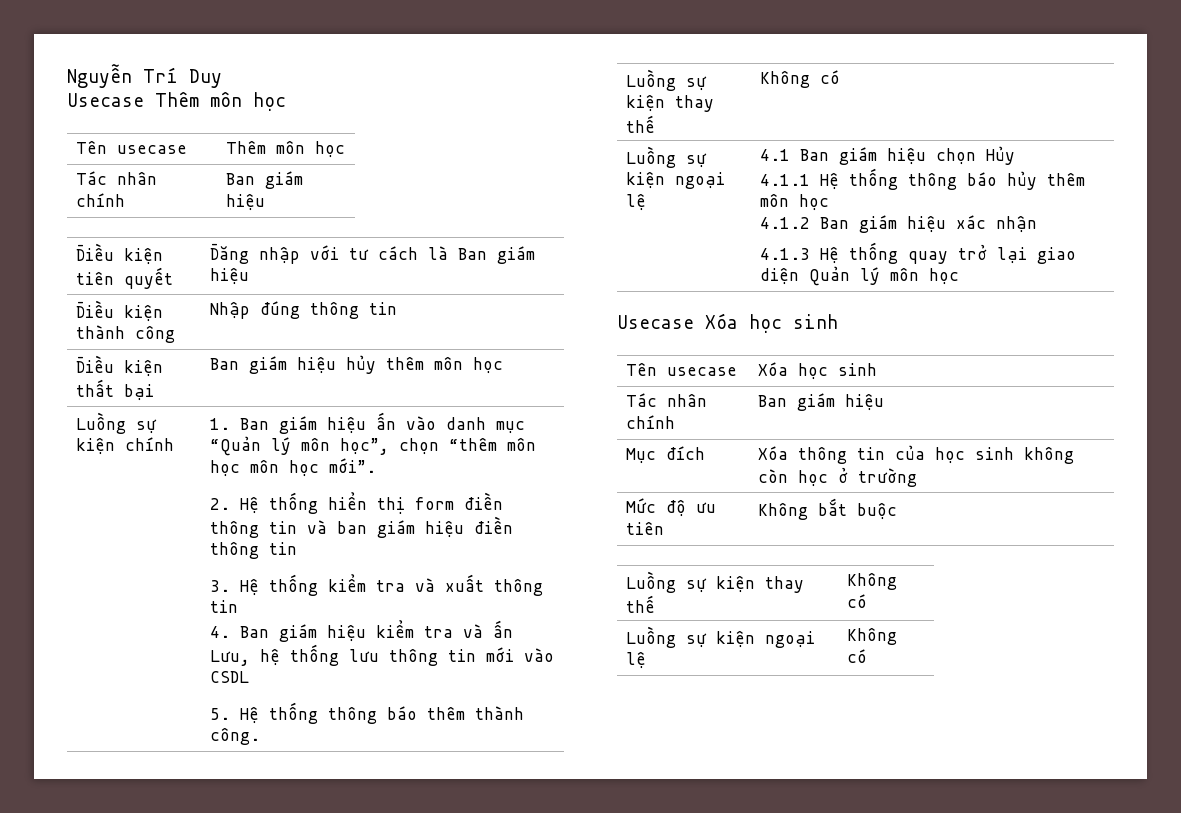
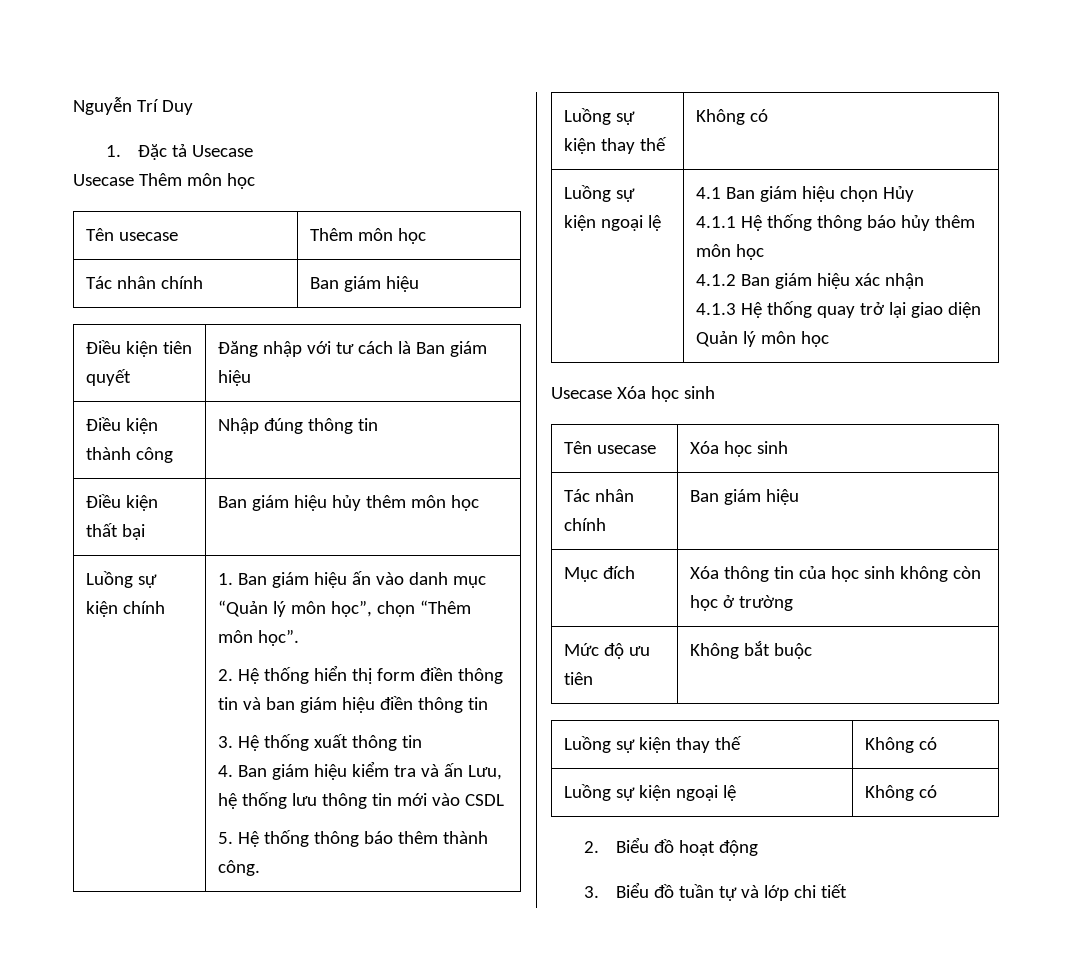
(222, 78) none -> [105,144,254,160] // 1. Đặc tả Usecase
[448,437,536,451] [209,458,376,477] “thêm môn học môn học mới”. -> [420,600,472,614] [218,629,300,646] “Thêm môn học”.
[327,574,435,592] kiểm tra và -> (310, 742) none
(867, 656) none -> [583,837,759,856] [583,882,848,901] // 2. Biểu đồ hoạt động // 3. Biểu đồ tuần tự và lớp chi tiết

